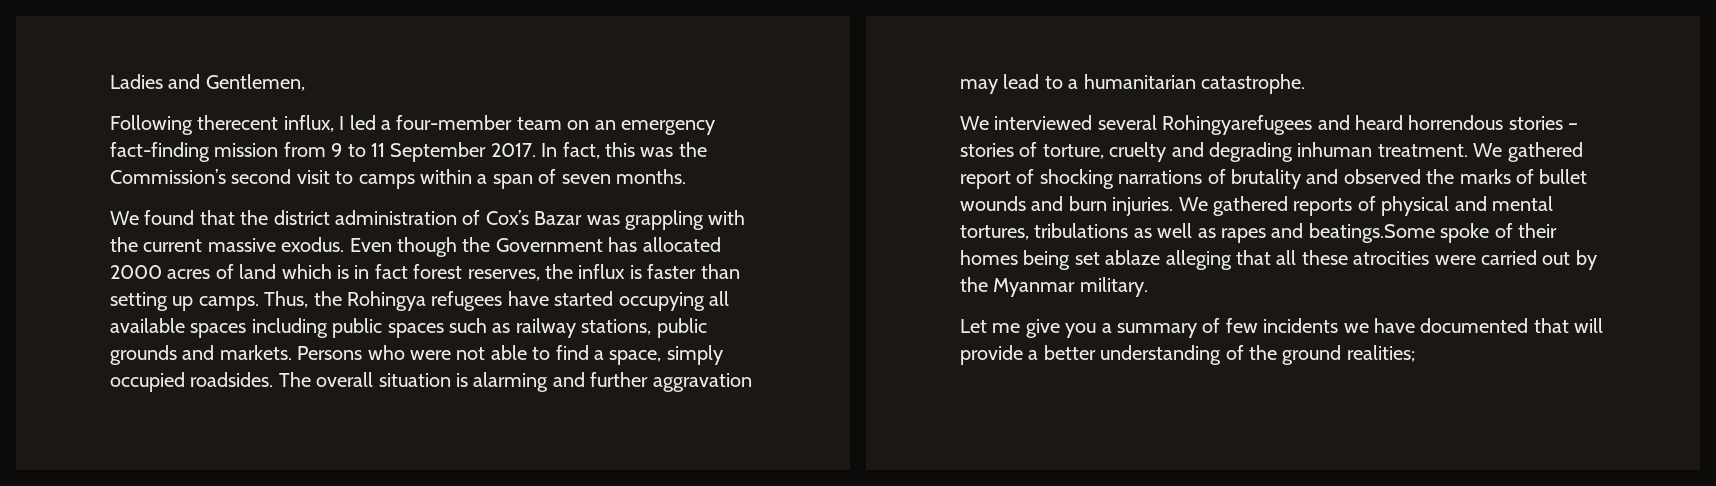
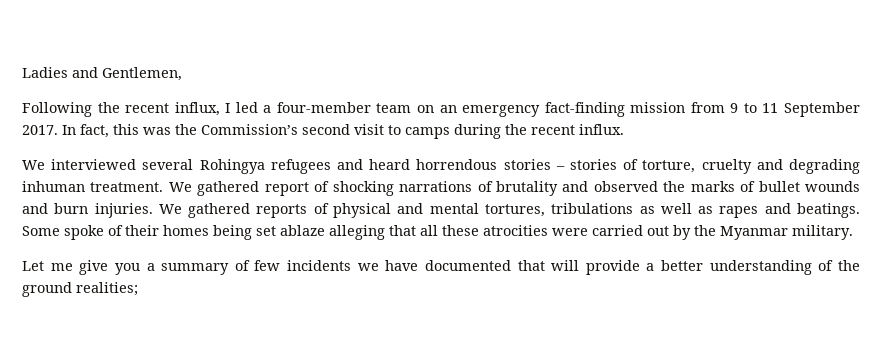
[197,115,279,130] therecent -> [97,102,170,113] the recent
[419,169,686,189] [110,210,746,230] [110,237,721,257] [110,264,740,281] [110,291,729,311] [110,318,707,338] [110,345,723,365] [110,372,752,392] [960,74,1305,94] within a span of seven months. // We found that the district administration of Cox’s Bazar was grappling with the current massive exodus. Even though the Government has allocated 2000 acres of land which is in fact forest reserves, the influx is faster than setting up camps. Thus, the Rohingya refugees have started occupying all available spaces including public spaces such as railway stations, public grounds and markets. Persons who were not able to find a space, simply occupied roadsides. The overall situation is alarming and further aggravation may lead to a humanitarian catastrophe. -> [454,124,624,139] during the recent influx.
[1162,115,1313,135] Rohingyarefugees -> [199,159,331,174] Rohingya refugees
[1308,223,1435,243] beatings.Some -> [796,203,860,218] [22,226,60,236] beatings. Some

